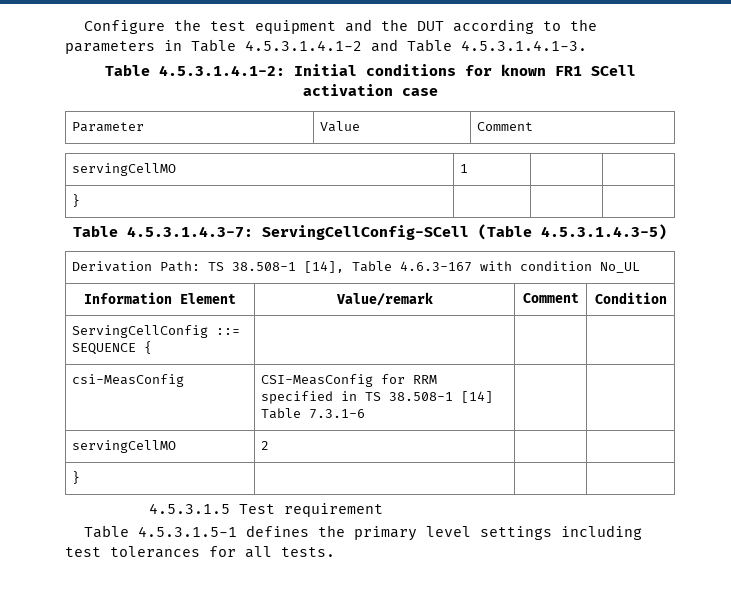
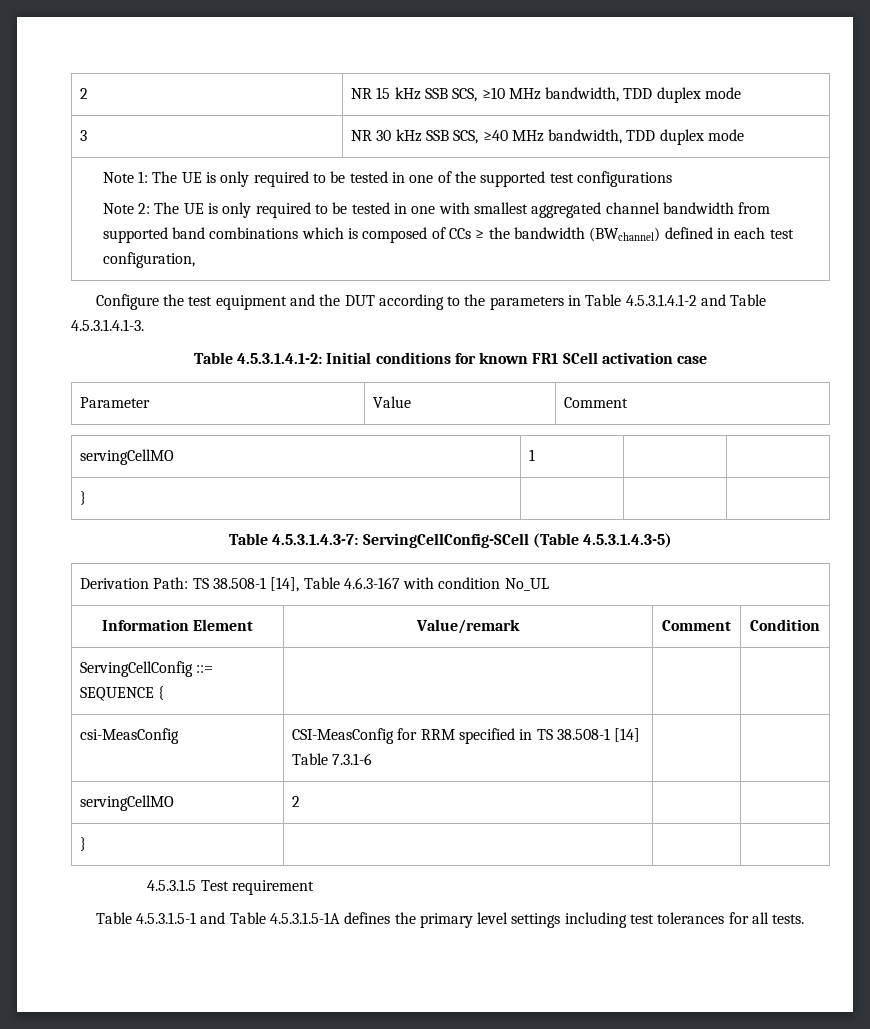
(84, 27) none -> [79,88,88,99] [350,87,742,103] [79,130,87,141] [350,129,745,145] [102,171,672,187] [102,202,771,218] [102,227,794,243] [102,252,195,268] 2 | NR 15 kHz SSB SCS, ≥10 MHz bandwidth, TDD duplex mode // 3 | NR 30 kHz SSB SCS, ≥40 MHz bandwidth, TDD duplex mode // Note 1: The UE is only required to be tested in one of the supported test configurations // Note 2: The UE is only required to be tested in one with smallest aggregated channel bandwidth from supported band combinations which is composed of CCs ≥ the bandwidth (BWchannel) defined in each test configuration, //
(238, 531) none -> [200,912,340,924] and Table 4.5.3.1.5-1A

